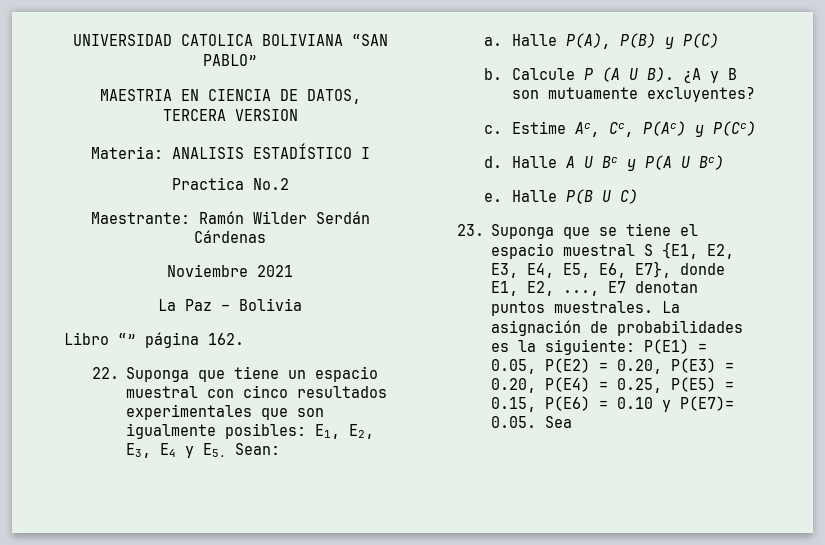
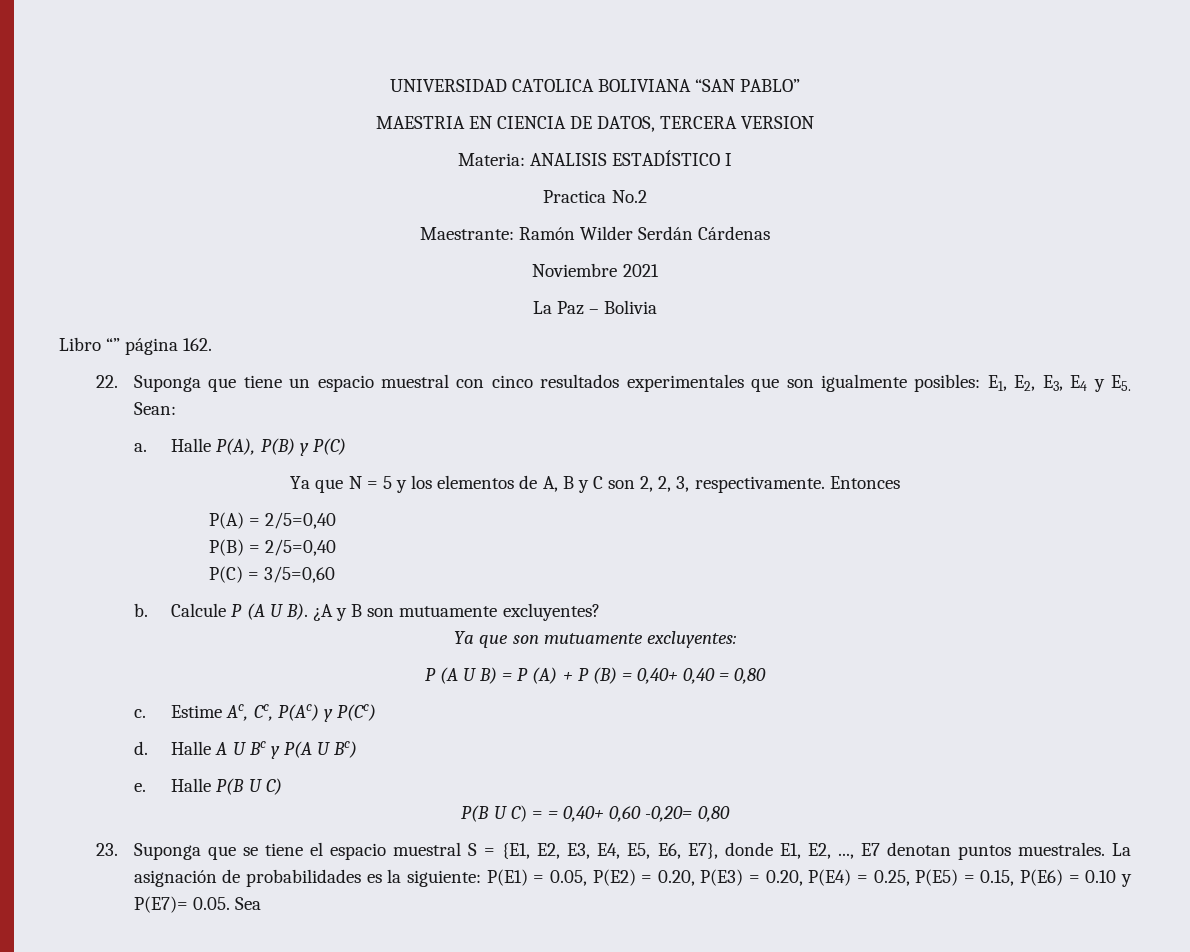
(719, 40) none -> [290,475,900,493] [208,512,336,529] [208,539,336,556] [208,566,335,583] // Ya que N = 5 y los elementos de A, B y C son 2, 2, 3, respectivamente. Entonces // P(A) = 2/5=0,40 // P(B) = 2/5=0,40 // P(C) = 3/5=0,60
(755, 94) none -> [454,631,736,648] [424,667,767,684] // Ya que son mutuamente excluyentes: // P (A U B) = P (A) + P (B) = 0,40+ 0,40 = 0,80
(638, 196) none -> [461,805,730,822] // P(B U C) = = 0,40+ 0,60 -0,20= 0,80
(654, 250) none -> [484,848,496,856] =

